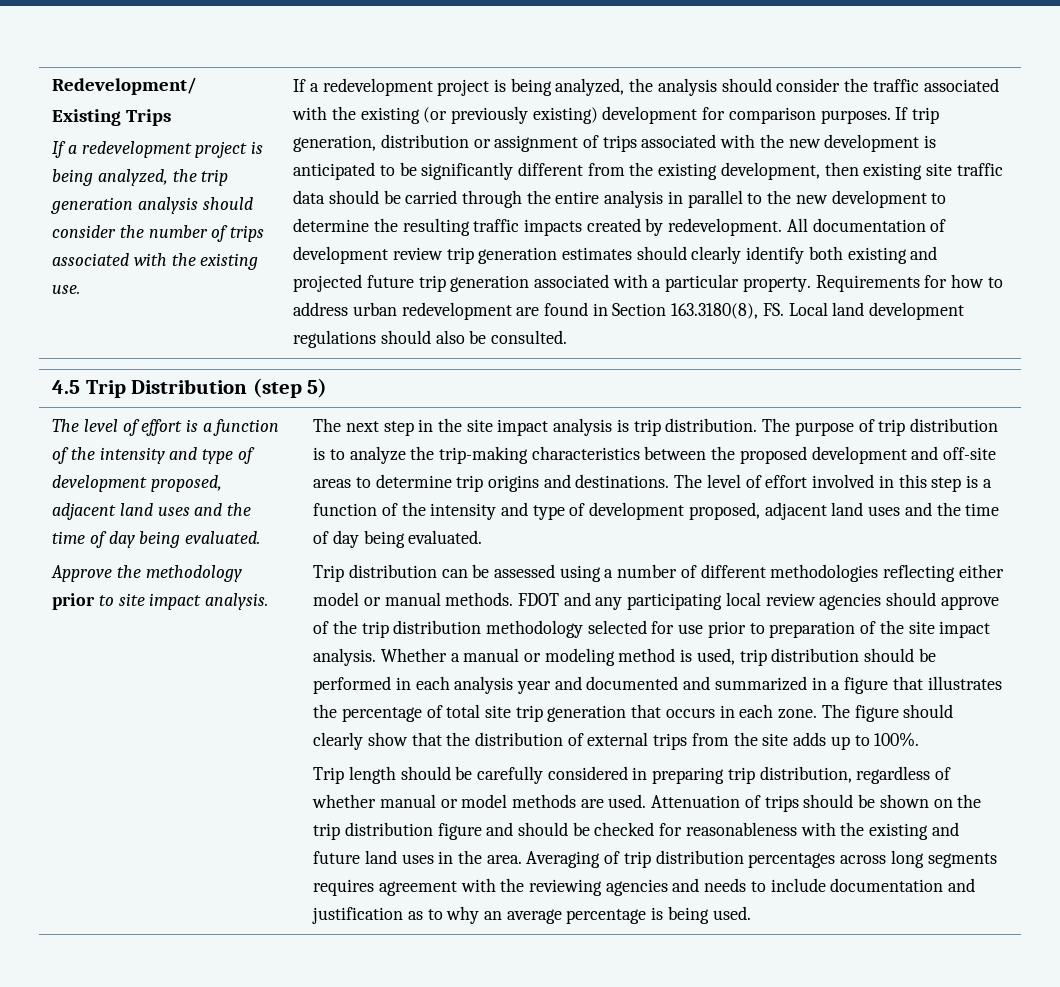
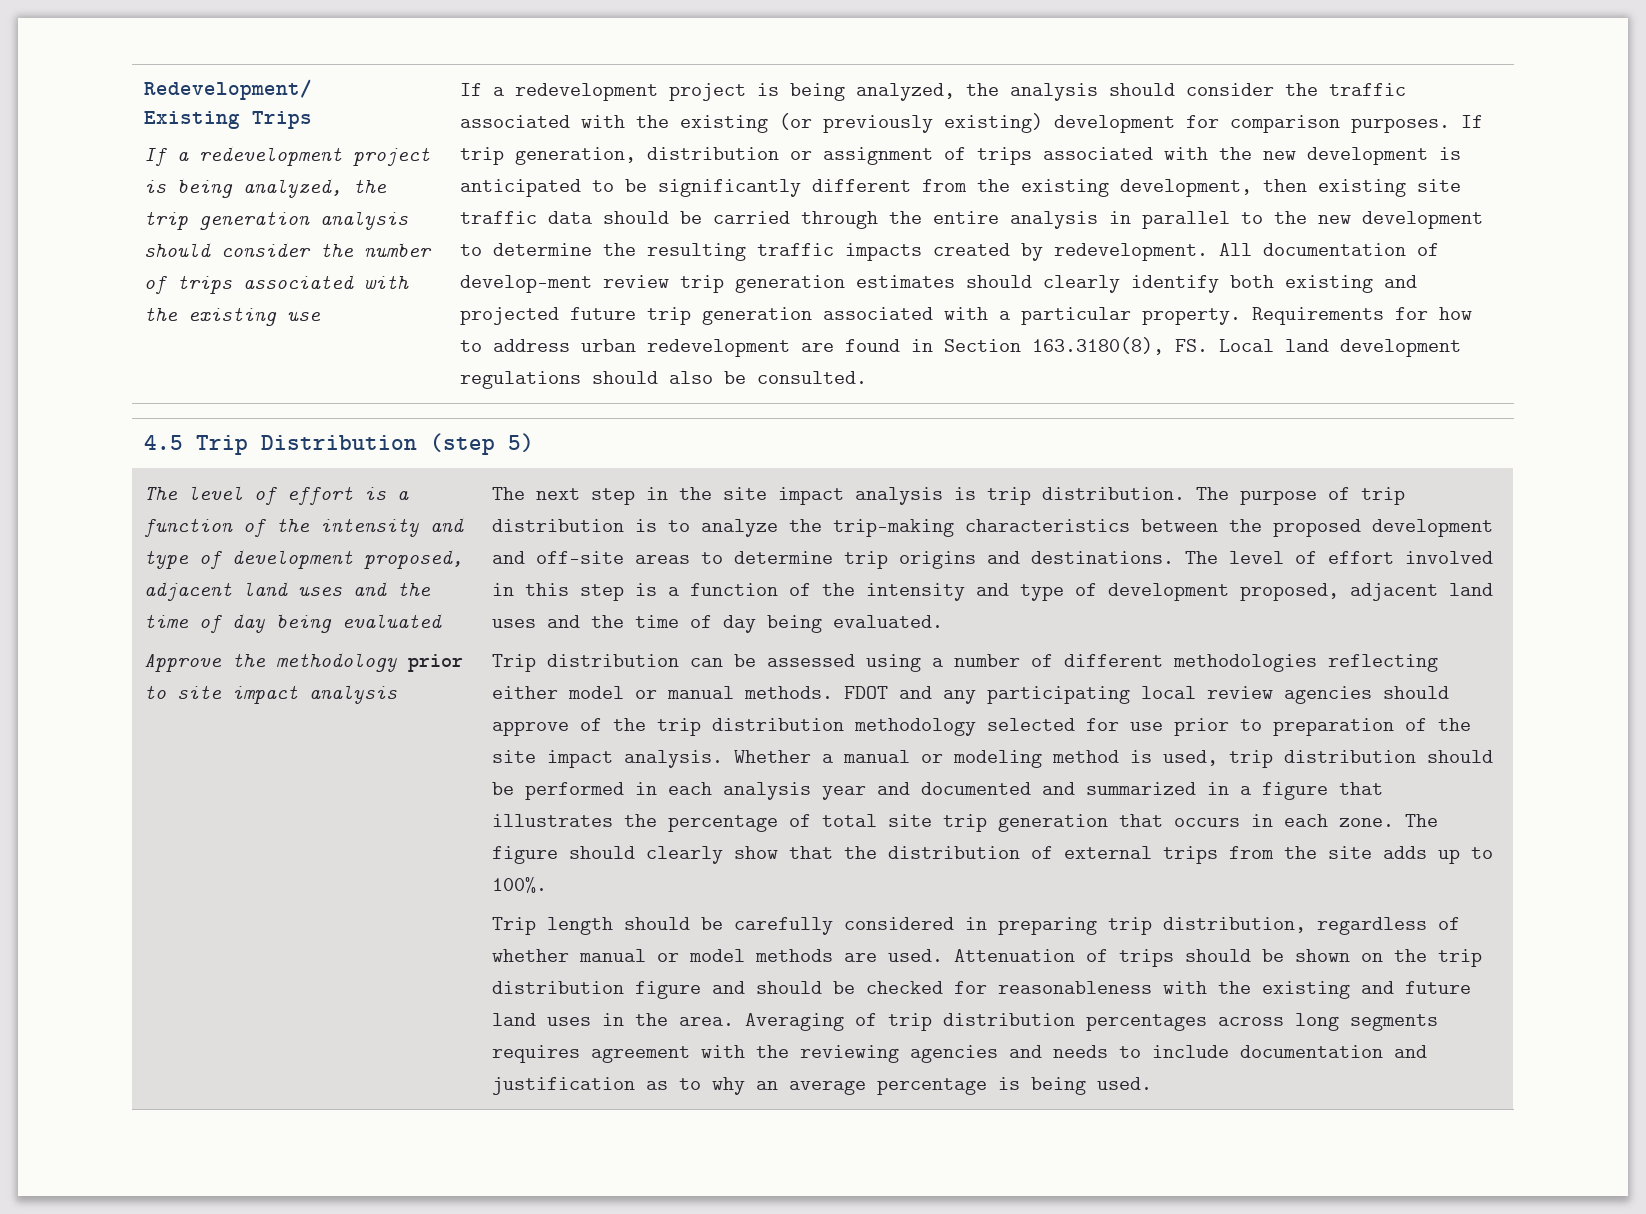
[52,285,81,294] use. -> [286,311,321,321] use
[293,246,389,264] development -> [459,275,592,293] develop-ment
[184,531,260,544] evaluated. -> [341,613,442,628] evaluated
[204,593,268,610] analysis. -> [308,684,397,704] analysis

